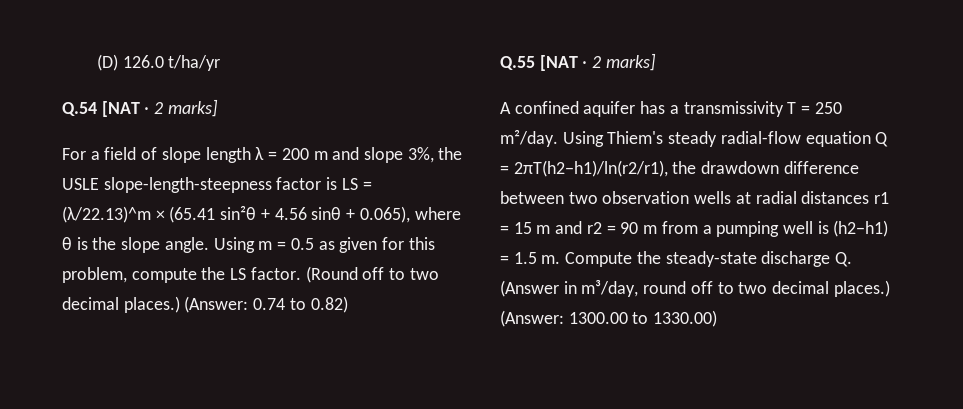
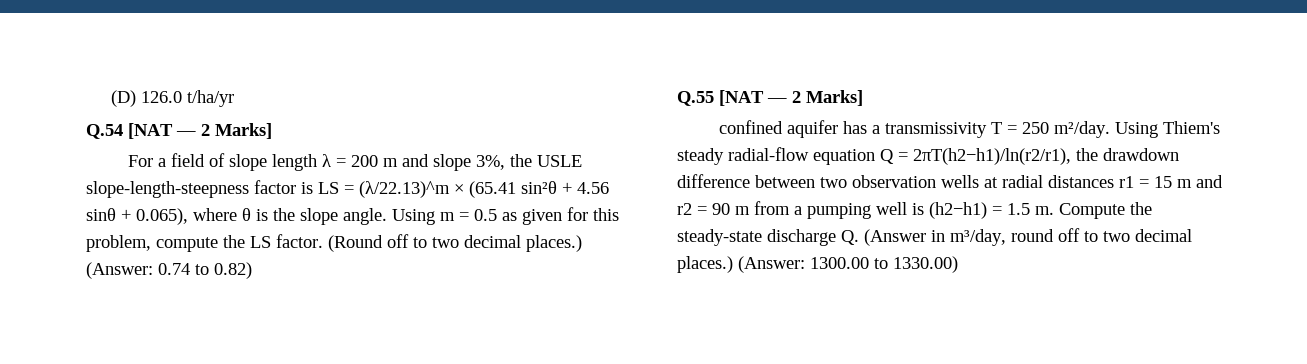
[144,99,218,117] · 2 marks] -> [176,123,272,139] — 2 Marks]
[582,53,656,71] [500,102,511,114] · 2 marks] // A -> [767,90,863,106] — 2 Marks] //

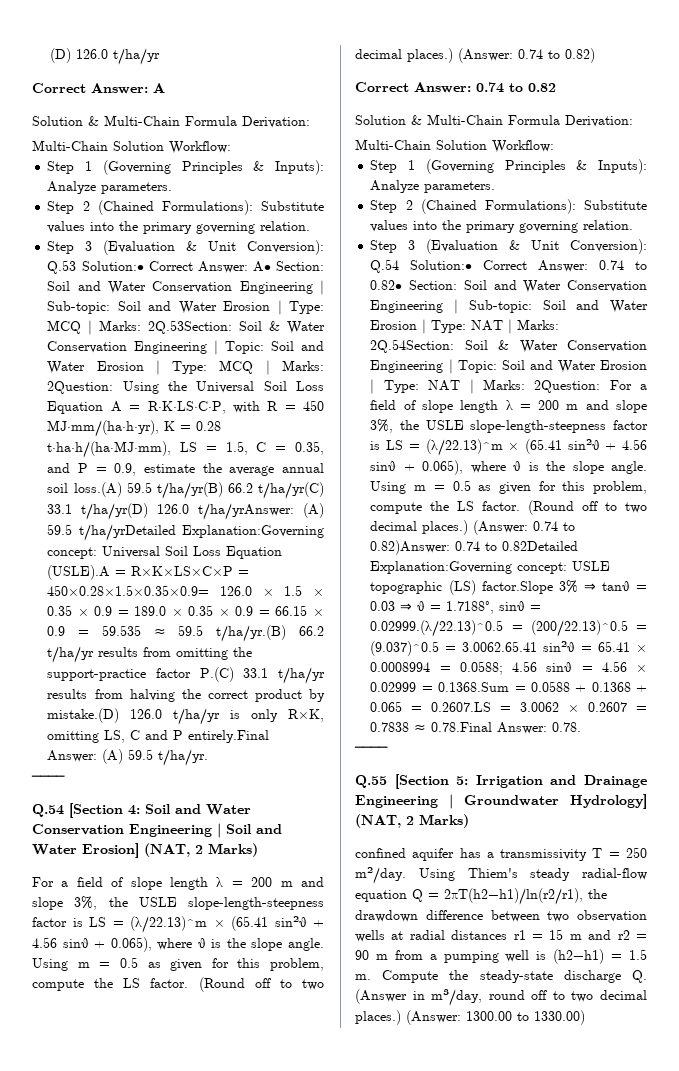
[86,123,272,139] Q.54 [NAT — 2 Marks] -> [32,83,165,94] [32,115,310,128] [32,140,231,154] [47,160,324,175] [47,181,173,194] [47,200,324,215] [47,221,311,234] [47,240,325,255] [47,260,324,274] [47,280,324,295] [47,300,324,315] [47,320,325,335] [47,340,325,355] [47,360,325,375] [47,381,324,394] [47,400,324,414] [47,420,222,437] [47,441,325,458] [47,463,325,476] [47,482,324,499] [47,503,324,520] [47,524,324,541] [47,546,283,559] [47,565,250,580] [47,585,324,596] [47,605,324,616] [47,625,324,642] [47,646,253,663] [47,667,325,684] [47,689,325,702] [47,708,325,725] [47,730,270,743] [47,749,209,766] [31,775,65,781] [32,803,251,818] [32,823,282,838] [32,843,258,858] Correct Answer: A // Solution & Multi-Chain Formula Derivation: // Multi-Chain Solution Workflow: // Step 1 (Governing Principles & Inputs): Analyze parameters. // Step 2 (Chained Formulations): Substitute values into the primary governing relation. // Step 3 (Evaluation & Unit Conversion): Q.53 Solution:• Correct Answer: A• Section: Soil and Water Conservation Engineering | Sub-topic: Soil and Water Erosion | Type: MCQ | Marks: 2Q.53Section: Soil & Water Conservation Engineering | Topic: Soil and Water Erosion | Type: MCQ | Marks: 2Question: Using the Universal Soil Loss Equation A = R·K·LS·C·P, with R = 450 MJ·mm/(ha·h·yr), K = 0.28 t·ha·h/(ha·MJ·mm), LS = 1.5, C = 0.35, and P = 0.9, estimate the average annual soil loss.(A) 59.5 t/ha/yr(B) 66.2 t/ha/yr(C) 33.1 t/ha/yr(D) 126.0 t/ha/yrAnswer: (A) 59.5 t/ha/yrDetailed Explanation:Governing concept: Universal Soil Loss Equation (USLE).A = R×K×LS×C×P = 450×0.28×1.5×0.35×0.9= 126.0 × 1.5 × 0.35 × 0.9 = 189.0 × 0.35 × 0.9 = 66.15 × 0.9 = 59.535 ≈ 59.5 t/ha/yr.(B) 66.2 t/ha/yr results from omitting the support-practice factor P.(C) 33.1 t/ha/yr results from halving the correct product by mistake.(D) 126.0 t/ha/yr is only R×K, omitting LS, C and P entirely.Final Answer: (A) 59.5 t/ha/yr. // ──── // Q.54 [Section 4: Soil and Water Conservation Engineering | Soil and Water Erosion] (NAT, 2 Marks)
[677,90,863,106] Q.55 [NAT — 2 Marks] -> [355,82,556,93] [355,114,633,127] [355,139,554,153] [370,159,647,174] [370,180,496,193] [370,199,647,214] [370,220,634,233] [370,239,647,254] [370,259,647,273] [370,280,647,293] [370,299,648,314] [370,319,560,334] [370,339,647,353] [370,359,647,374] [370,379,647,394] [370,400,647,413] [370,419,648,433] [370,439,647,456] [370,460,647,475] [370,480,647,494] [370,500,647,515] [370,520,576,535] [370,540,579,555] [370,561,611,574] [370,580,647,595] [370,601,542,614] [370,620,647,637] [370,641,647,656] [370,661,647,675] [370,681,647,692] [370,701,647,712] [370,722,582,734] [354,746,388,752] [355,774,647,789] [355,794,647,809] [355,814,469,828] Correct Answer: 0.74 to 0.82 // Solution & Multi-Chain Formula Derivation: // Multi-Chain Solution Workflow: // Step 1 (Governing Principles & Inputs): Analyze parameters. // Step 2 (Chained Formulations): Substitute values into the primary governing relation. // Step 3 (Evaluation & Unit Conversion): Q.54 Solution:• Correct Answer: 0.74 to 0.82• Section: Soil and Water Conservation Engineering | Sub-topic: Soil and Water Erosion | Type: NAT | Marks: 2Q.54Section: Soil & Water Conservation Engineering | Topic: Soil and Water Erosion | Type: NAT | Marks: 2Question: For a field of slope length λ = 200 m and slope 3%, the USLE slope-length-steepness factor is LS = (λ/22.13)^m × (65.41 sin²θ + 4.56 sinθ + 0.065), where θ is the slope angle. Using m = 0.5 as given for this problem, compute the LS factor. (Round off to two decimal places.) (Answer: 0.74 to 0.82)Answer: 0.74 to 0.82Detailed Explanation:Governing concept: USLE topographic (LS) factor.Slope 3% ⇒ tanθ = 0.03 ⇒ θ = 1.7188°, sinθ = 0.02999.(λ/22.13)^0.5 = (200/22.13)^0.5 = (9.037)^0.5 = 3.0062.65.41 sin²θ = 65.41 × 0.0008994 = 0.0588; 4.56 sinθ = 4.56 × 0.02999 = 0.1368.Sum = 0.0588 + 0.1368 + 0.065 = 0.2607.LS = 3.0062 × 0.2607 = 0.7838 ≈ 0.78.Final Answer: 0.78. // ──── // Q.55 [Section 5: Irrigation and Drainage Engineering | Groundwater Hydrology] (NAT, 2 Marks)

